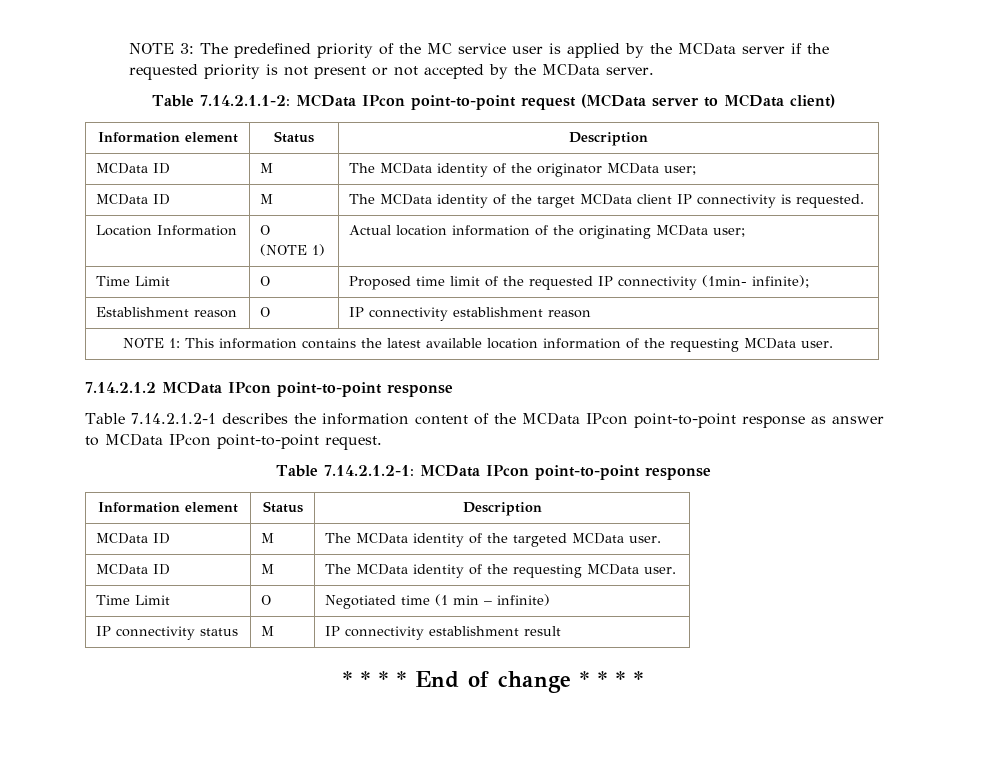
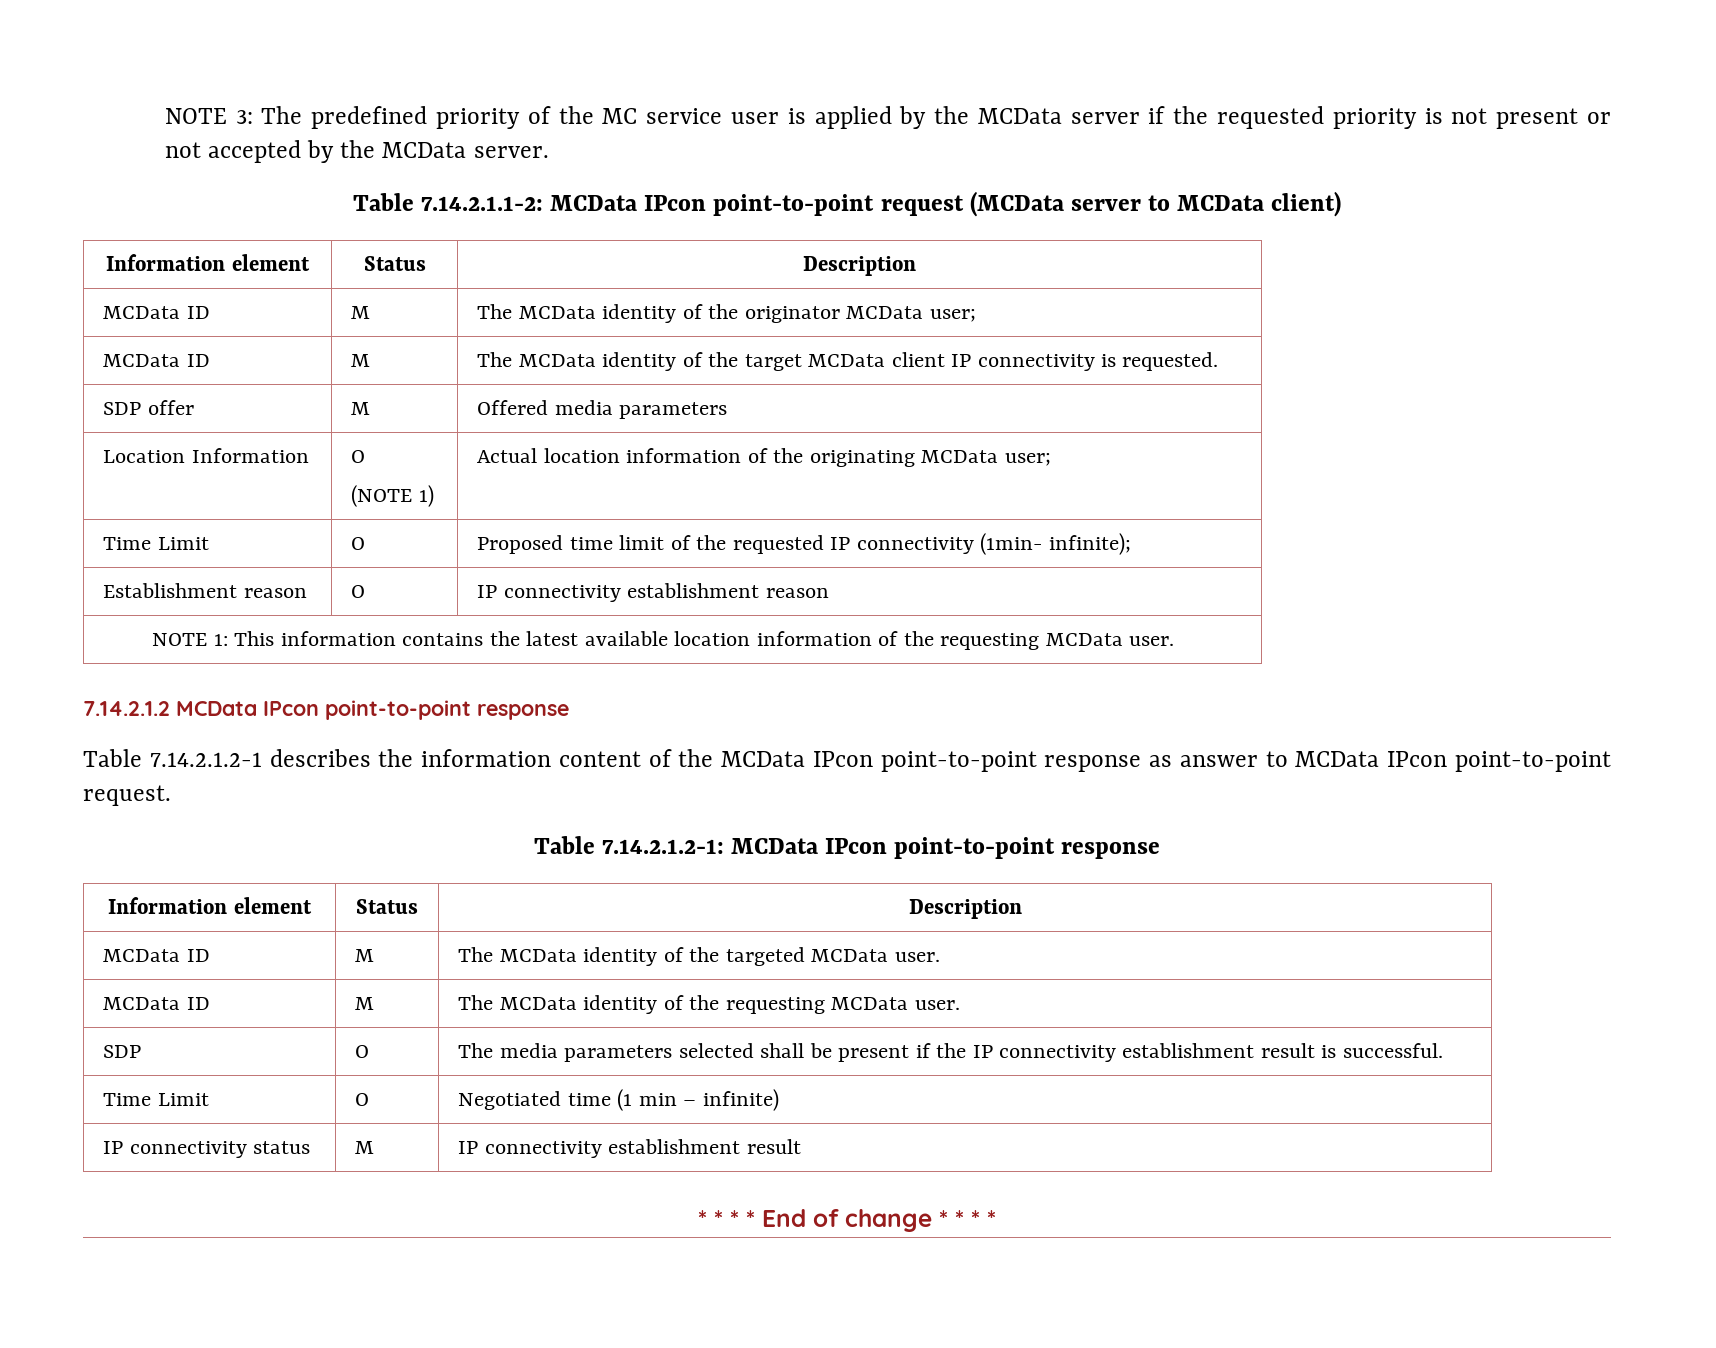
(865, 201) none -> [103,400,194,415] [351,402,371,415] [477,400,728,419] // SDP offer | M | Offered media parameters
(677, 570) none -> [103,1045,142,1058] [355,1045,370,1058] [458,1043,1443,1062] // SDP | O | The media parameters selected shall be present if the IP connectivity establishment result is successful.

